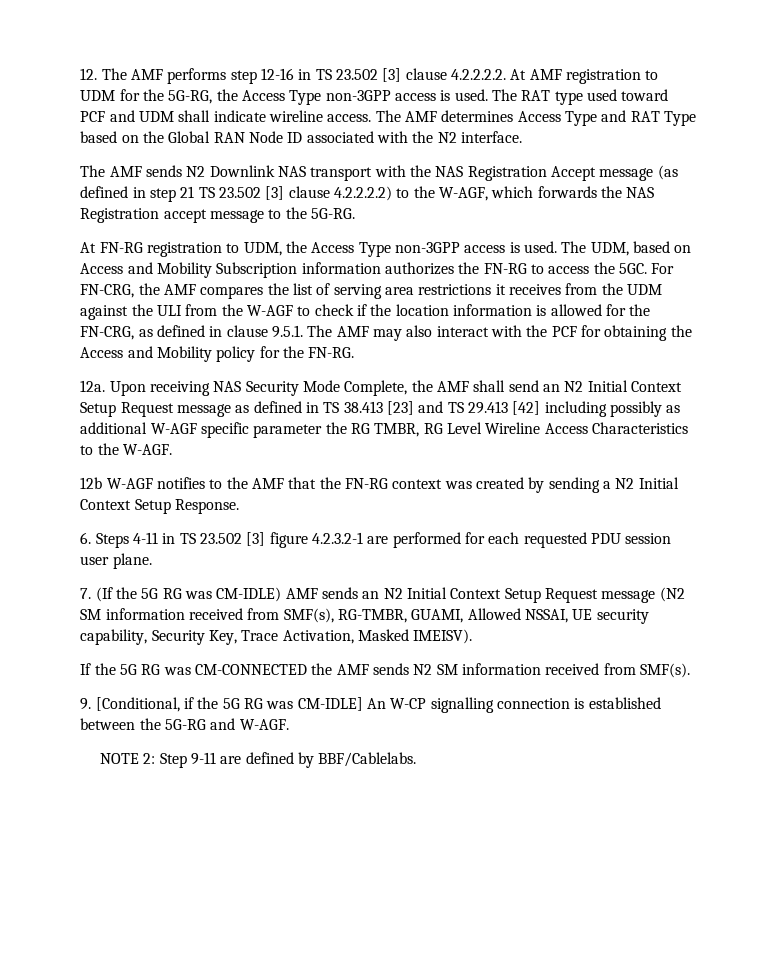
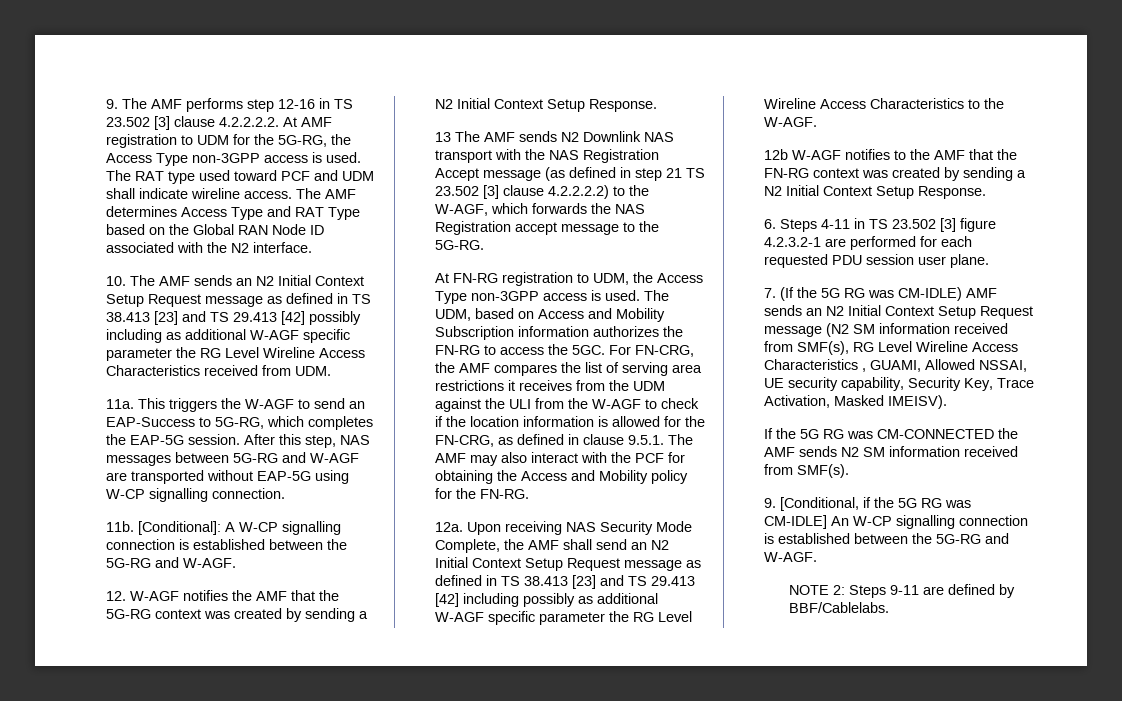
[80,68,98,80] 12. -> [106,99,119,109] 9.
(522, 137) none -> [106,275,365,286] [106,293,372,307] [106,311,362,325] [106,329,351,343] [106,347,366,361] [106,365,332,376] [106,398,366,412] [106,416,374,430] [106,434,371,448] [106,452,360,466] [106,470,350,484] [106,488,286,502] [106,521,342,535] [106,539,348,550] [106,557,237,568] [106,590,340,601] [106,608,369,622] [435,98,658,112] [435,132,452,142] 10. The AMF sends an N2 Initial Context Setup Request message as defined in TS 38.413 [23] and TS 29.413 [42] possibly including as additional W-AGF specific parameter the RG Level Wireline Access Characteristics received from UDM. // 11a. This triggers the W-AGF to send an EAP-Success to 5G-RG, which completes the EAP-5G session. After this step, NAS messages between 5G-RG and W-AGF are transported without EAP-5G using W-CP signalling connection. // 11b. [Conditional]: A W-CP signalling connection is established between the 5G-RG and W-AGF. // 12. W-AGF notifies the AMF that the 5G-RG context was created by sending a N2 Initial Context Setup Response. // 13
[374,423,443,437] TMBR, RG -> (655, 617) none
[338,609,408,623] RG-TMBR, -> [853,341,1019,352] [764,359,867,372] RG Level Wireline Access Characteristics ,
[159,753,187,768] Step -> [849,585,887,598] Steps

